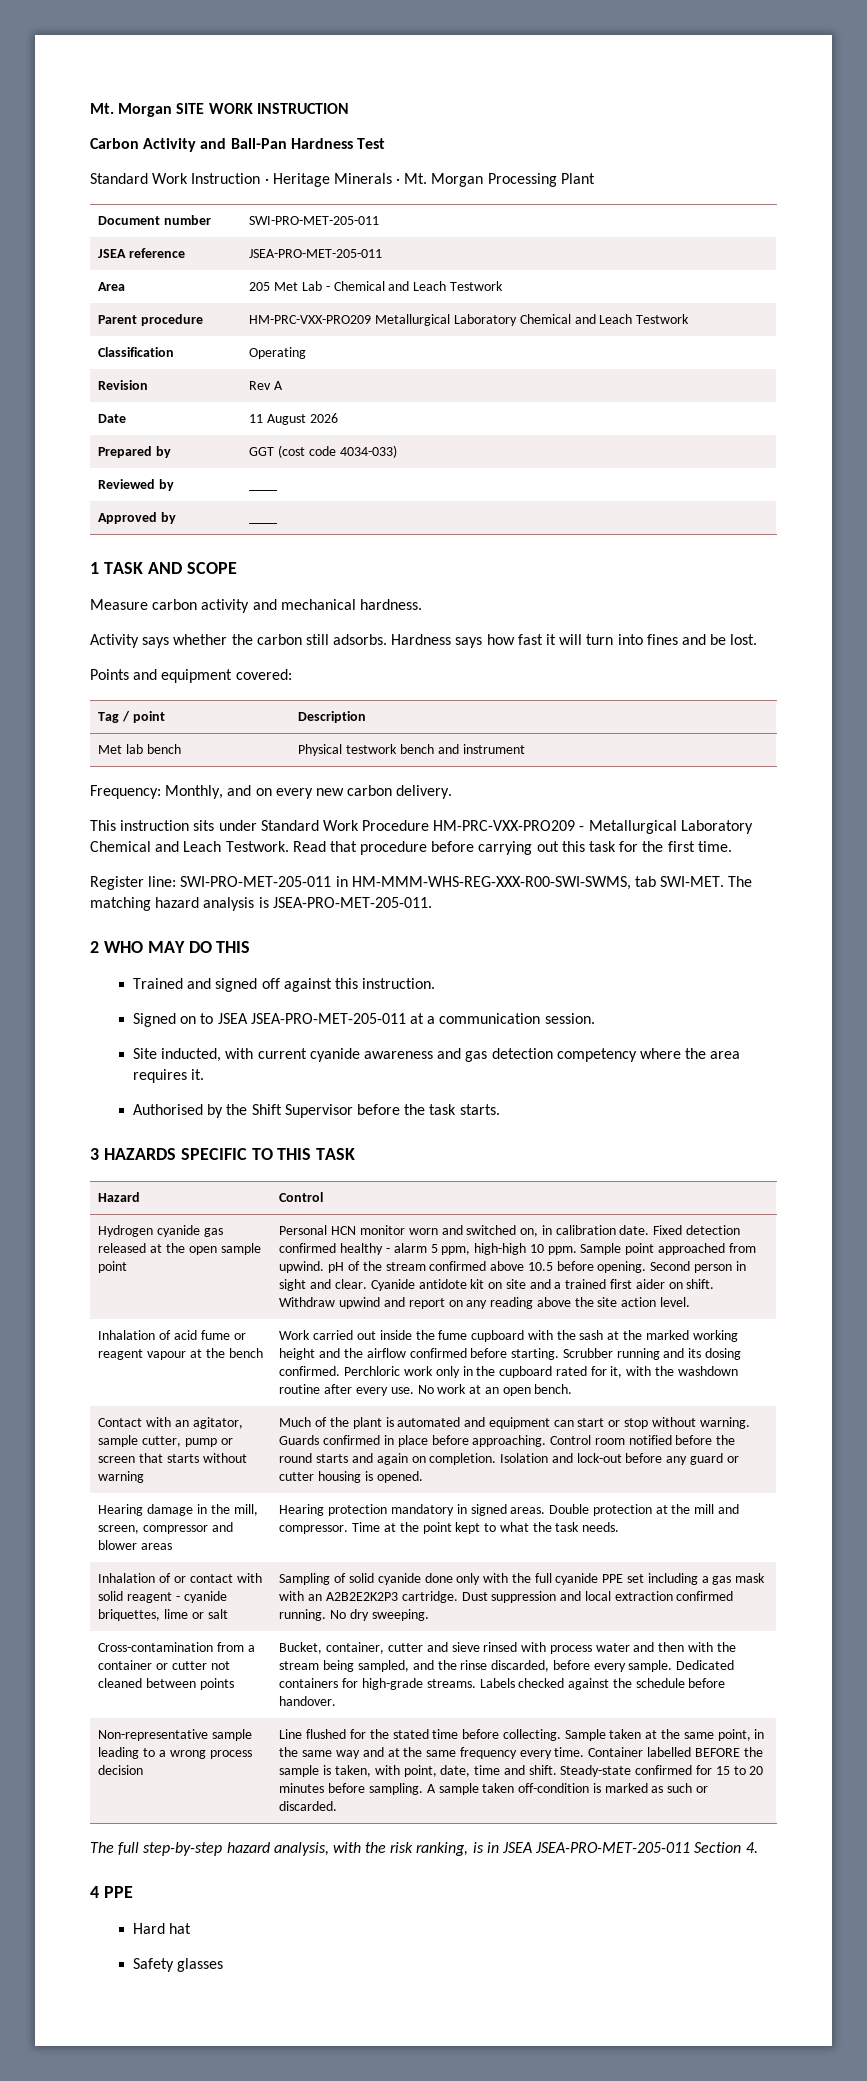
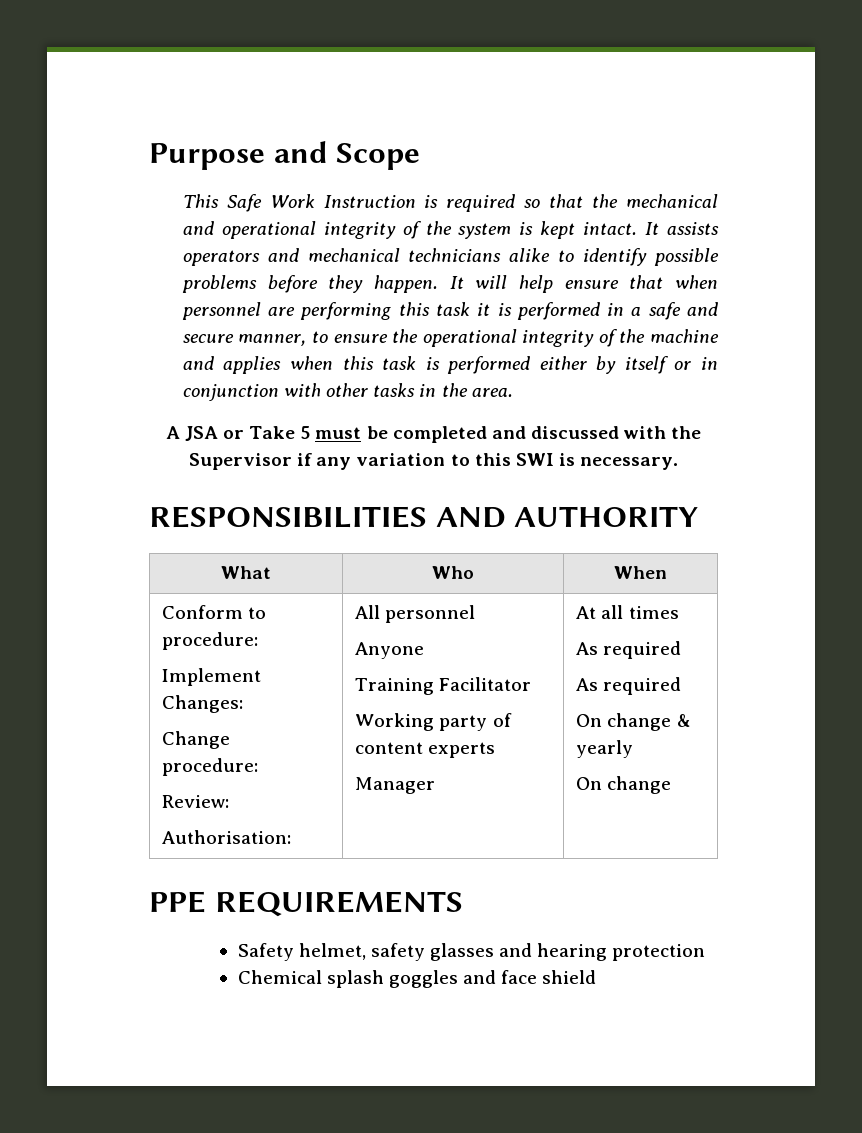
[90,103,349,117] [90,138,385,152] [90,173,595,187] [98,215,212,225] [249,216,380,225] [98,248,186,258] [249,249,383,258] [98,282,126,291] [249,281,503,291] [98,314,204,326] [249,314,690,326] [98,347,175,357] [249,347,307,359] [98,380,149,390] [249,381,284,390] [98,414,127,423] [249,413,339,425] [98,446,172,458] [249,445,397,458] [98,479,175,491] [249,489,278,491] [98,512,177,524] [249,522,278,524] [90,562,237,574] [90,599,422,613] [90,634,758,648] [90,669,292,683] [98,711,166,723] [298,711,367,723] [98,744,182,754] [298,744,525,756] [90,785,453,799] [90,820,753,834] [90,841,732,855] [90,876,753,890] [90,897,432,911] [90,941,251,953] [133,978,436,992] [133,1013,595,1027] [133,1048,741,1062] [133,1069,205,1083] [133,1104,500,1118] [90,1148,356,1160] [98,1192,141,1202] [279,1192,324,1202] [98,1225,224,1237] [98,1243,261,1255] [98,1261,128,1273] [279,1225,741,1237] [279,1243,756,1255] [279,1261,746,1273] [279,1279,715,1291] [279,1297,691,1309] [98,1330,246,1340] [98,1348,263,1360] [279,1330,738,1342] [279,1348,742,1360] [279,1366,738,1378] [279,1384,573,1396] [98,1417,243,1429] [98,1435,233,1447] [98,1453,247,1463] [98,1471,145,1483] [279,1417,750,1429] [279,1435,736,1447] [279,1453,739,1465] [279,1471,423,1483] [98,1504,258,1516] [98,1522,234,1534] [98,1540,173,1550] [279,1504,740,1516] [279,1522,620,1534] [98,1573,262,1583] [98,1591,227,1603] [98,1609,228,1621] [279,1573,766,1585] [279,1591,734,1603] [279,1609,429,1621] [98,1642,256,1652] [98,1660,230,1670] [98,1678,235,1690] [279,1642,736,1654] [279,1660,735,1672] [279,1678,726,1690] [279,1696,337,1706] [98,1729,253,1741] [98,1747,252,1759] [98,1765,144,1775] [279,1729,765,1741] [279,1747,763,1759] [279,1765,764,1777] [279,1783,709,1795] [279,1801,338,1811] [90,1842,758,1856] [90,1886,133,1898] [133,1923,192,1934] [133,1958,224,1972] Mt. Morgan SITE WORK INSTRUCTION // Carbon Activity and Ball-Pan Hardness Test // Standard Work Instruction · Heritage Minerals · Mt. Morgan Processing Plant // Document number | SWI-PRO-MET-205-011 // JSEA reference | JSEA-PRO-MET-205-011 // Area | 205 Met Lab - Chemical and Leach Testwork // Parent procedure | HM-PRC-VXX-PRO209 Metallurgical Laboratory Chemical and Leach Testwork // Classification | Operating // Revision | Rev A // Date | 11 August 2026 // Prepared by | GGT (cost code 4034-033) // Reviewed by | ____ // Approved by | ____ // 1 TASK AND SCOPE // Measure carbon activity and mechanical hardness. // Activity says whether the carbon still adsorbs. Hardness says how fast it will turn into fines and be lost. // Points and equipment covered: // Tag / point | Description // Met lab bench | Physical testwork bench and instrument // Frequency: Monthly, and on every new carbon delivery. // This instruction sits under Standard Work Procedure HM-PRC-VXX-PRO209 - Metallurgical Laboratory Chemical and Leach Testwork. Read that procedure before carrying out this task for the first time. // Register line: SWI-PRO-MET-205-011 in HM-MMM-WHS-REG-XXX-R00-SWI-SWMS, tab SWI-MET. The matching hazard analysis is JSEA-PRO-MET-205-011. // 2 WHO MAY DO THIS // Trained and signed off against this instruction. // Signed on to JSEA JSEA-PRO-MET-205-011 at a communication session. // Site inducted, with current cyanide awareness and gas detection competency where the area requires it. // Authorised by the Shift Supervisor before the task starts. // 3 HAZARDS SPECIFIC TO THIS TASK // Hazard | Control // Hydrogen cyanide gas released at the open sample point | Personal HCN monitor worn and switched on, in calibration date. Fixed detection confirmed healthy - alarm 5 ppm, high-high 10 ppm. Sample point approached from upwind. pH of the stream confirmed above 10.5 before opening. Second person in sight and clear. Cyanide antidote kit on site and a trained first aider on shift. Withdraw upwind and report on any reading above the site action level. // Inhalation of acid fume or reagent vapour at the bench | Work carried out inside the fume cupboard with the sash at the marked working height and the airflow confirmed before starting. Scrubber running and its dosing confirmed. Perchloric work only in the cupboard rated for it, with the washdown routine after every use. No work at an open bench. // Contact with an agitator, sample cutter, pump or screen that starts without warning | Much of the plant is automated and equipment can start or stop without warning. Guards confirmed in place before approaching. Control room notified before the round starts and again on completion. Isolation and lock-out before any guard or cutter housing is opened. // Hearing damage in the mill, screen, compressor and blower areas | Hearing protection mandatory in signed areas. Double protection at the mill and compressor. Time at the point kept to what the task needs. // Inhalation of or contact with solid reagent - cyanide briquettes, lime or salt | Sampling of solid cyanide done only with the full cyanide PPE set including a gas mask with an A2B2E2K2P3 cartridge. Dust suppression and local extraction confirmed running. No dry sweeping. // Cross-contamination from a container or cutter not cleaned between points | Bucket, container, cutter and sieve rinsed with process water and then with the stream being sampled, and the rinse discarded, before every sample. Dedicated containers for high-grade streams. Labels checked against the schedule before handover. // Non-representative sample leading to a wrong process decision | Line flushed for the stated time before collecting. Sample taken at the same point, in the same way and at the same frequency every time. Container labelled BEFORE the sample is taken, with point, date, time and shift. Steady-state confirmed for 15 to 20 minutes before sampling. A sample taken off-condition is marked as such or discarded. // The full step-by-step hazard analysis, with the risk ranking, is in JSEA JSEA-PRO-MET-205-011 Section 4. // 4 PPE // Hard hat // Safety glasses -> [149,141,421,170] [182,194,718,212] [182,221,719,239] [182,248,720,266] [181,275,719,293] [181,302,719,320] [182,329,719,347] [182,356,718,374] [182,383,513,401] [165,426,702,443] [188,453,679,470] [149,506,700,528] [221,566,271,579] [432,566,474,579] [614,566,667,579] [162,605,267,619] [162,632,259,650] [162,668,262,686] [162,695,244,713] [162,731,231,749] [162,758,259,776] [162,795,230,808] [162,830,292,844] [355,605,476,623] [355,642,425,659] [355,677,532,695] [355,713,512,731] [355,742,496,758] [355,777,436,794] [576,605,679,619] [576,641,682,659] [576,677,682,695] [576,713,691,731] [576,740,634,758] [576,776,672,794] [149,891,463,917] [237,943,706,961] [237,970,597,988] Purpose and Scope // This Safe Work Instruction is required so that the mechanical and operational integrity of the system is kept intact. It assists operators and mechanical technicians alike to identify possible problems before they happen. It will help ensure that when personnel are performing this task it is performed in a safe and secure manner, to ensure the operational integrity of the machine and applies when this task is performed either by itself or in conjunction with other tasks in the area. // A JSA or Take 5 must be completed and discussed with the Supervisor if any variation to this SWI is necessary. // RESPONSIBILITIES AND AUTHORITY // What | Who | When // Conform to procedure: // Implement Changes: // Change procedure: // Review: // Authorisation: | All personnel // Anyone // Training Facilitator // Working party of content experts // Manager | At all times // As required // As required // On change & yearly // On change // PPE REQUIREMENTS // Safety helmet, safety glasses and hearing protection // Chemical splash goggles and face shield

